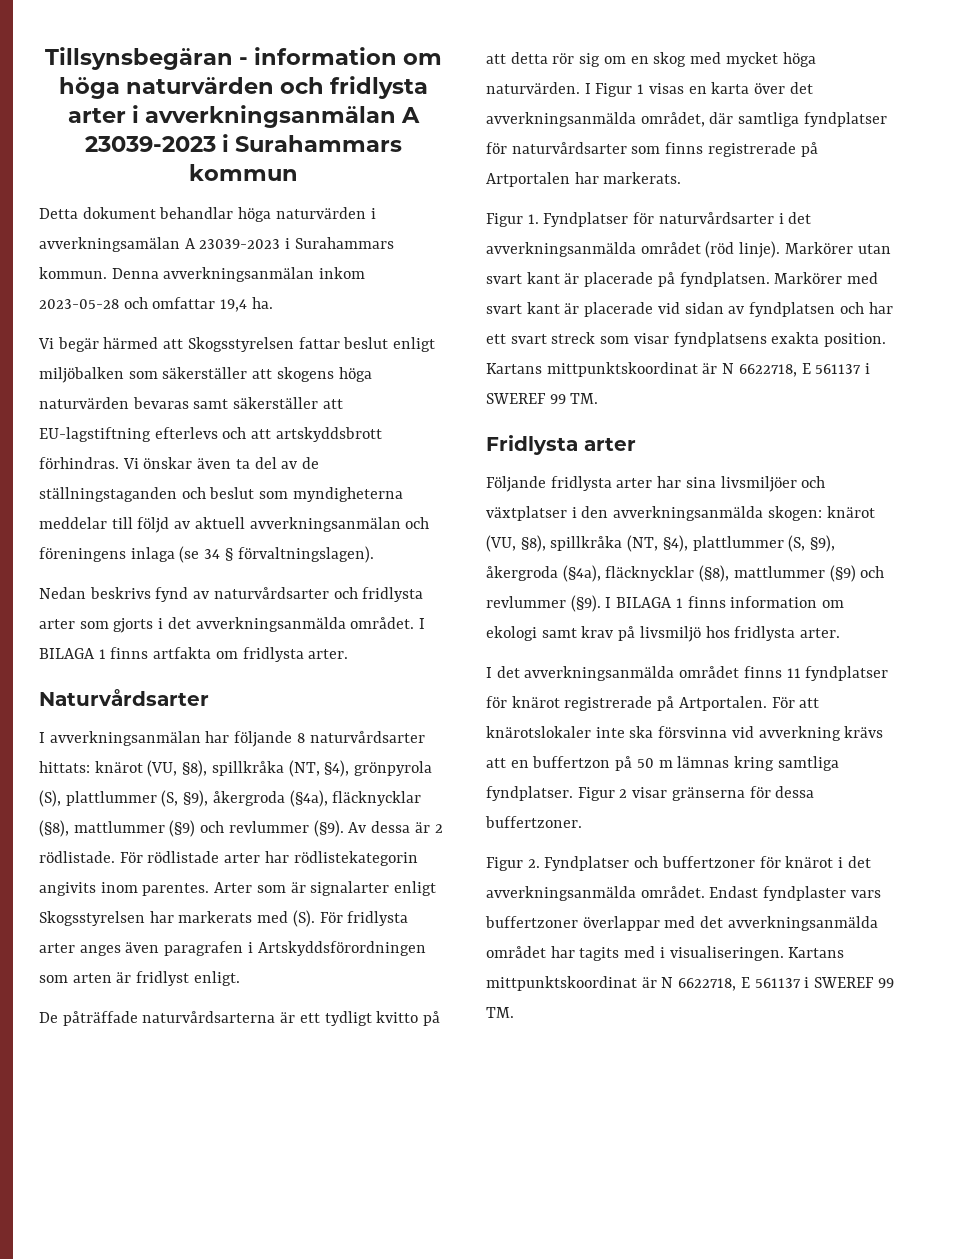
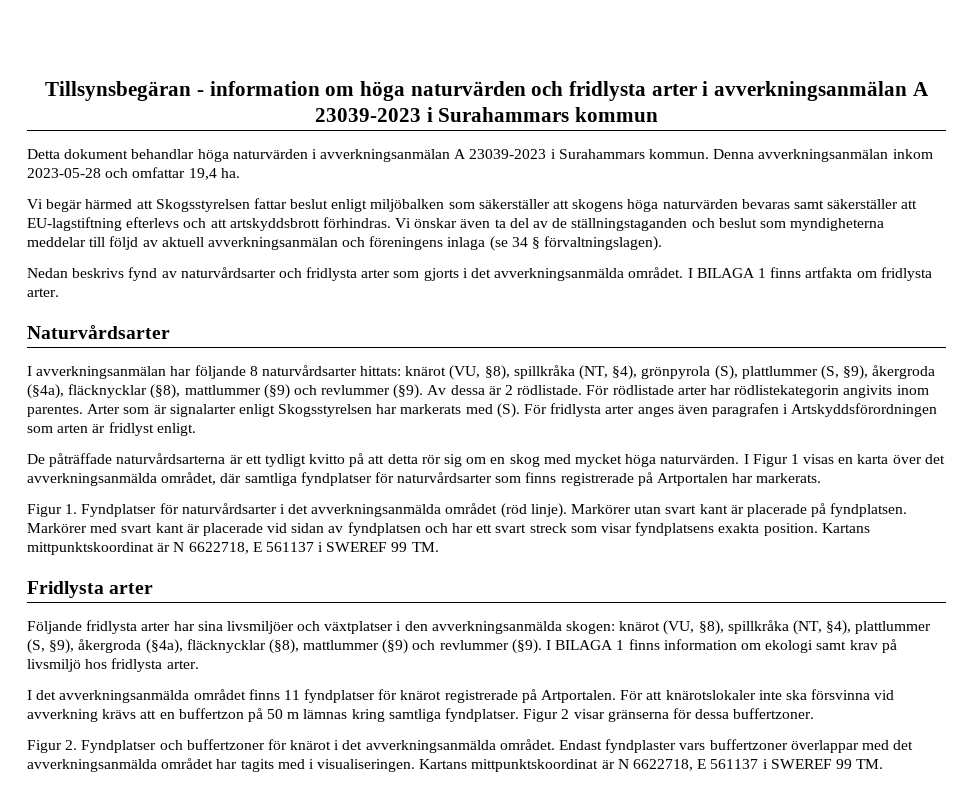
[39,237,180,252] avverkningsamälan -> [320,149,451,162] avverkningsanmälan

